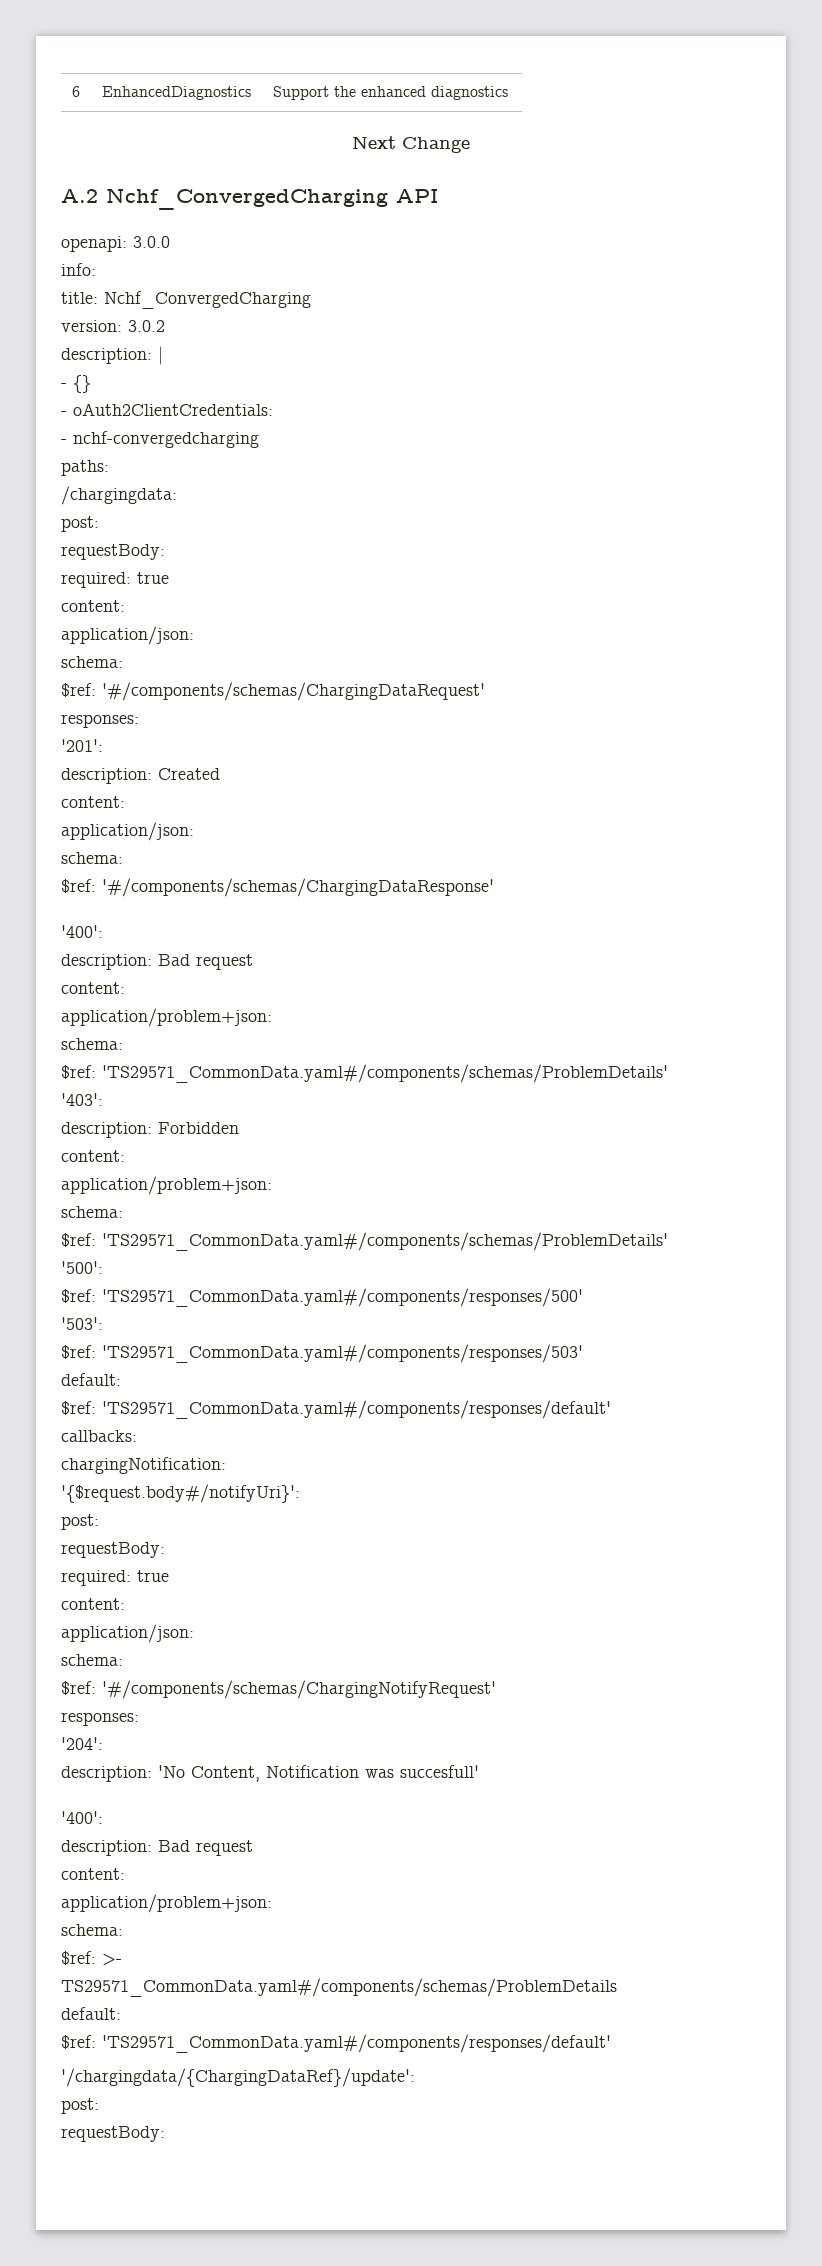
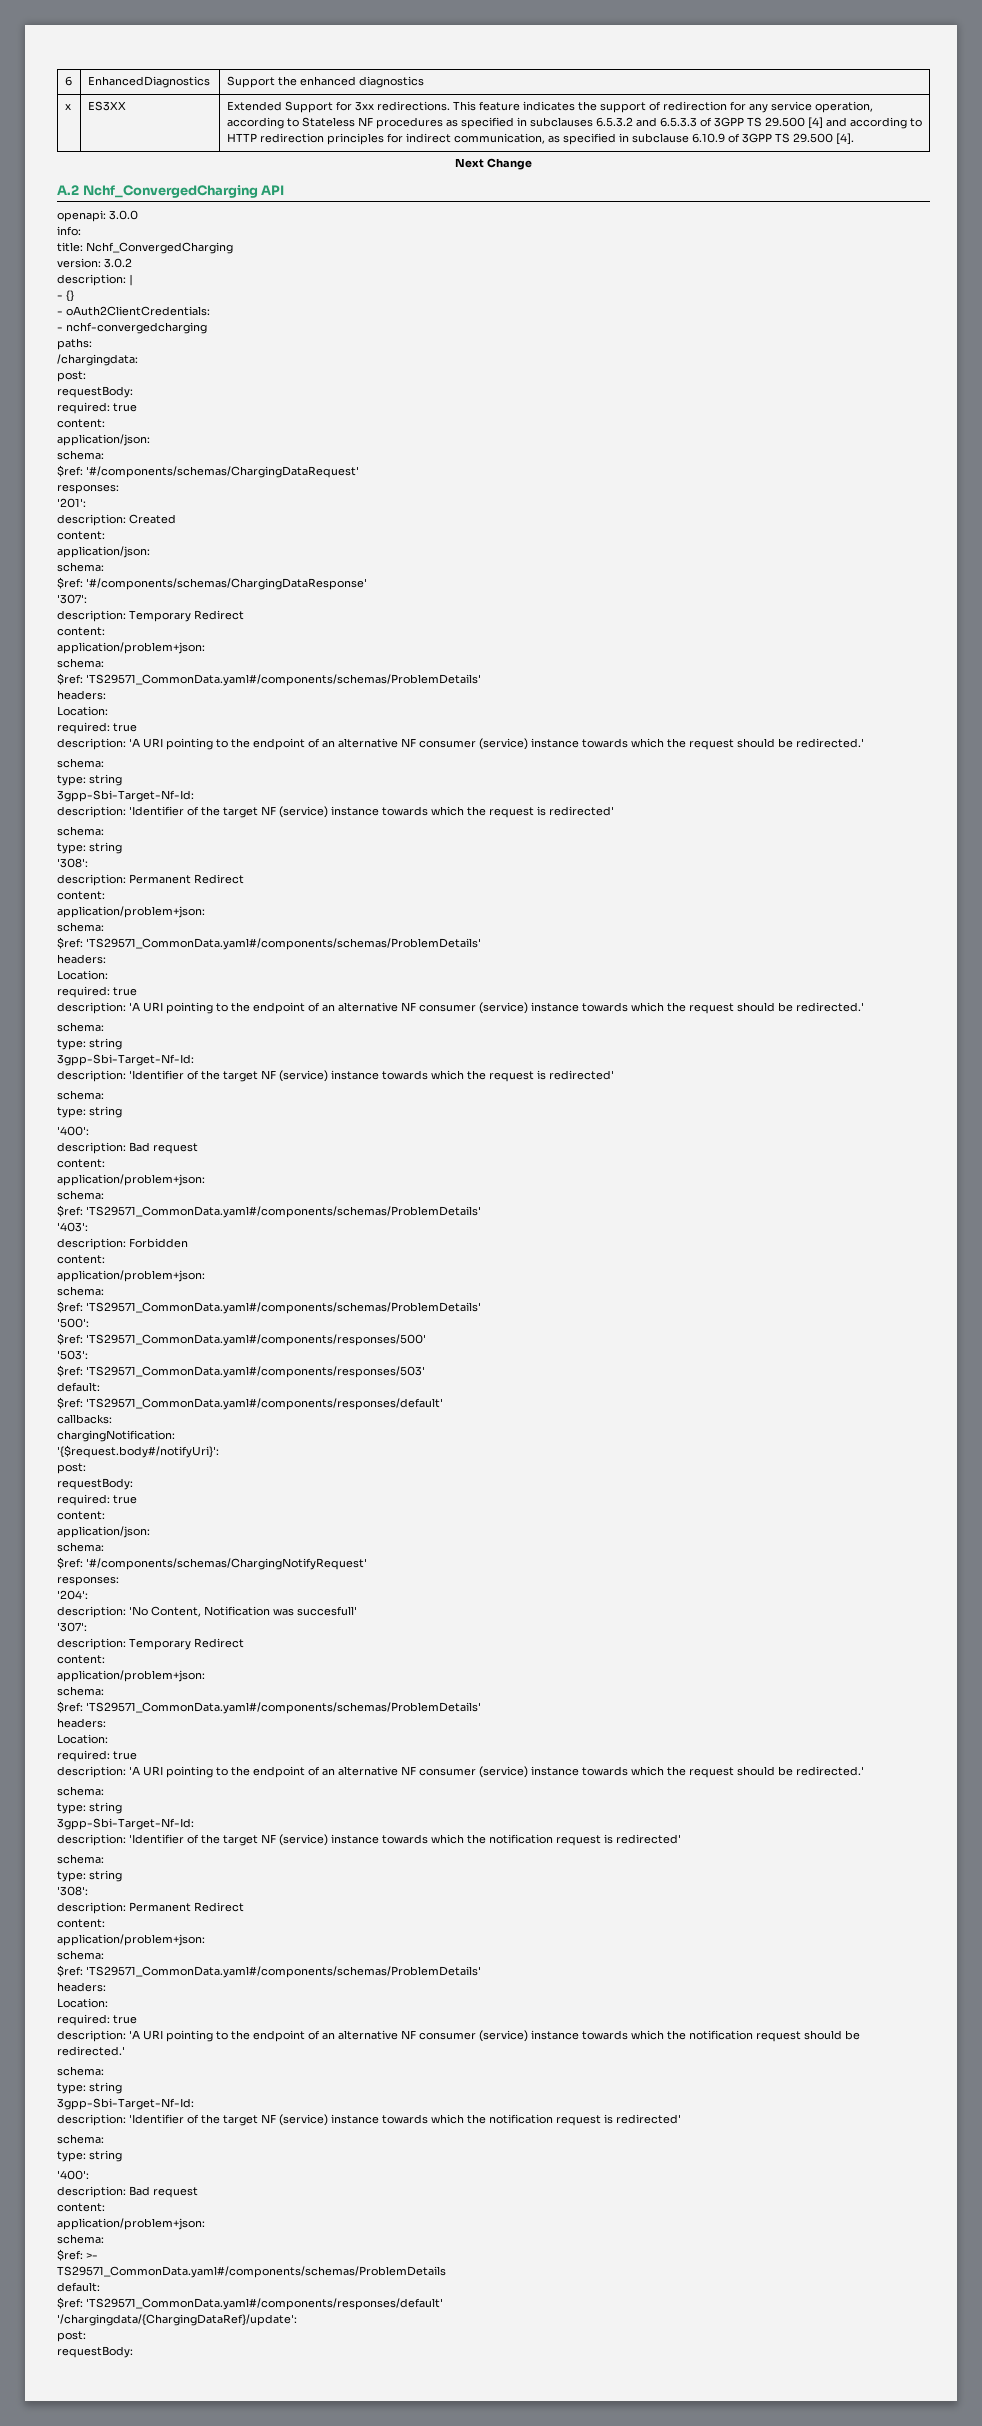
(508, 93) none -> [64,104,71,110] [87,101,126,111] [226,101,873,113] [226,117,922,129] [226,133,854,145] // x | ES3XX | Extended Support for 3xx redirections. This feature indicates the support of redirection for any service operation, according to Stateless NF procedures as specified in subclauses 6.5.3.2 and 6.5.3.3 of 3GPP TS 29.500 [4] and according to HTTP redirection principles for indirect communication, as specified in subclause 6.10.9 of 3GPP TS 29.500 [4].
(494, 887) none -> [57,594,87,604] [57,610,244,622] [57,627,105,636] [57,642,205,654] [57,658,104,668] [57,673,481,686] [57,690,106,700] [57,706,108,716] [57,722,137,734] [57,738,864,750] [57,758,104,768] [57,774,122,786] [57,790,194,802] [57,806,614,818] [57,826,104,836] [57,842,122,854] [57,858,88,868] [57,874,244,886] [57,891,105,900] [57,906,205,918] [57,922,104,932] [57,937,481,950] [57,954,106,964] [57,970,108,980] [57,986,137,998] [57,1002,864,1014] [57,1022,104,1032] [57,1038,122,1050] [57,1054,194,1066] [57,1070,614,1082] [57,1090,104,1100] [57,1106,122,1118] // '307': // description: Temporary Redirect // content: // application/problem+json: // schema: // $ref: 'TS29571_CommonData.yaml#/components/schemas/ProblemDetails' // headers: // Location: // required: true // description: 'A URI pointing to the endpoint of an alternative NF consumer (service) instance towards which the request should be redirected.' // schema: // type: string // 3gpp-Sbi-Target-Nf-Id: // description: 'Identifier of the target NF (service) instance towards which the request is redirected' // schema: // type: string // '308': // description: Permanent Redirect // content: // application/problem+json: // schema: // $ref: 'TS29571_CommonData.yaml#/components/schemas/ProblemDetails' // headers: // Location: // required: true // description: 'A URI pointing to the endpoint of an alternative NF consumer (service) instance towards which the request should be redirected.' // schema: // type: string // 3gpp-Sbi-Target-Nf-Id: // description: 'Identifier of the target NF (service) instance towards which the request is redirected' // schema: // type: string
(479, 1771) none -> [57,1622,87,1632] [57,1638,244,1650] [57,1655,105,1664] [57,1670,205,1682] [57,1686,104,1696] [57,1701,481,1714] [57,1718,106,1728] [57,1734,108,1744] [57,1750,137,1762] [57,1766,864,1778] [57,1786,104,1796] [57,1802,122,1814] [57,1818,194,1830] [57,1834,681,1846] [57,1854,104,1864] [57,1870,122,1882] [57,1886,88,1896] [57,1902,244,1914] [57,1919,105,1928] [57,1934,205,1946] [57,1950,104,1960] [57,1965,481,1978] [57,1982,106,1992] [57,1998,108,2008] [57,2014,137,2026] [57,2030,860,2042] [57,2046,125,2056] [57,2066,104,2076] [57,2082,122,2094] [57,2098,194,2110] [57,2114,681,2126] [57,2134,104,2144] [57,2150,122,2162] // '307': // description: Temporary Redirect // content: // application/problem+json: // schema: // $ref: 'TS29571_CommonData.yaml#/components/schemas/ProblemDetails' // headers: // Location: // required: true // description: 'A URI pointing to the endpoint of an alternative NF consumer (service) instance towards which the request should be redirected.' // schema: // type: string // 3gpp-Sbi-Target-Nf-Id: // description: 'Identifier of the target NF (service) instance towards which the notification request is redirected' // schema: // type: string // '308': // description: Permanent Redirect // content: // application/problem+json: // schema: // $ref: 'TS29571_CommonData.yaml#/components/schemas/ProblemDetails' // headers: // Location: // required: true // description: 'A URI pointing to the endpoint of an alternative NF consumer (service) instance towards which the notification request should be redirected.' // schema: // type: string // 3gpp-Sbi-Target-Nf-Id: // description: 'Identifier of the target NF (service) instance towards which the notification request is redirected' // schema: // type: string

